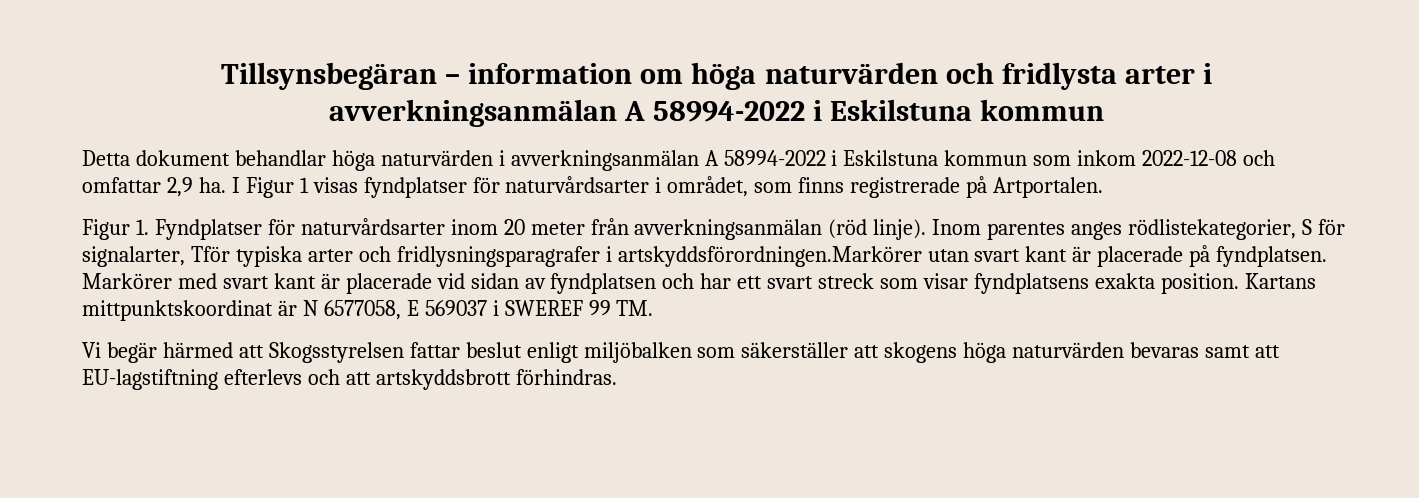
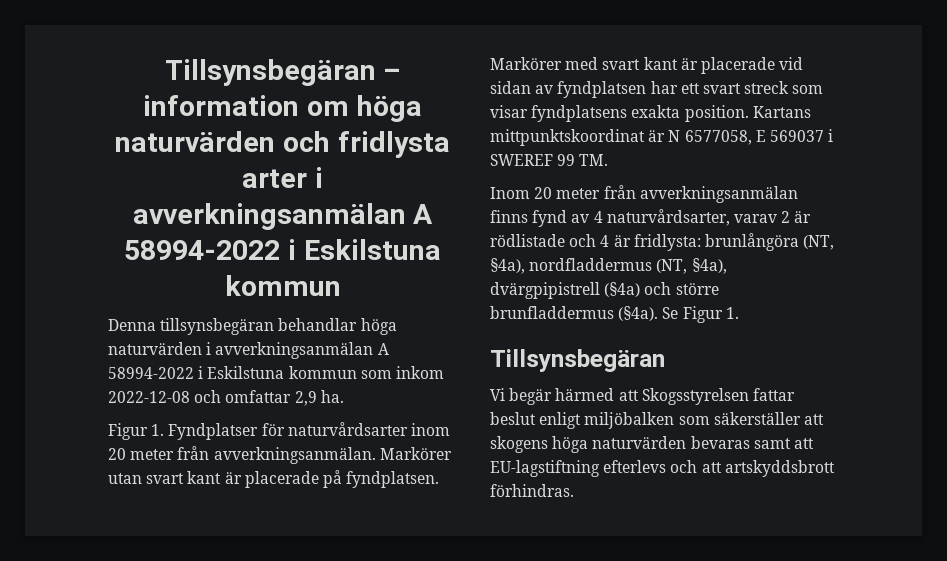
[82,150,230,166] Detta dokument -> [108,318,275,335] Denna tillsynsbegäran
[231,176,1104,198] I Figur 1 visas fyndplatser för naturvårdsarter i området, som finns registrerade på Artportalen. -> (344, 396) none
[634,219,1345,240] [82,246,922,267] avverkningsanmälan (röd linje). Inom parentes anges rödlistekategorier, S för signalarter, Tför typiska arter och fridlysningsparagrafer i artskyddsförordningen.Markörer -> [213,447,452,464] avverkningsanmälan. Markörer
[662,273,695,289] och -> (647, 89) none
(654, 308) none -> [490,185,798,203] [490,209,812,227] [490,233,835,251] [490,258,727,274] [490,282,719,299] [490,306,739,323] [490,349,665,372] // Inom 20 meter från avverkningsanmälan finns fynd av 4 naturvårdsarter, varav 2 är rödlistade och 4 är fridlysta: brunlångöra (NT, §4a), nordfladdermus (NT, §4a), dvärgpipistrell (§4a) och större brunfladdermus (§4a). Se Figur 1. // Tillsynsbegäran

